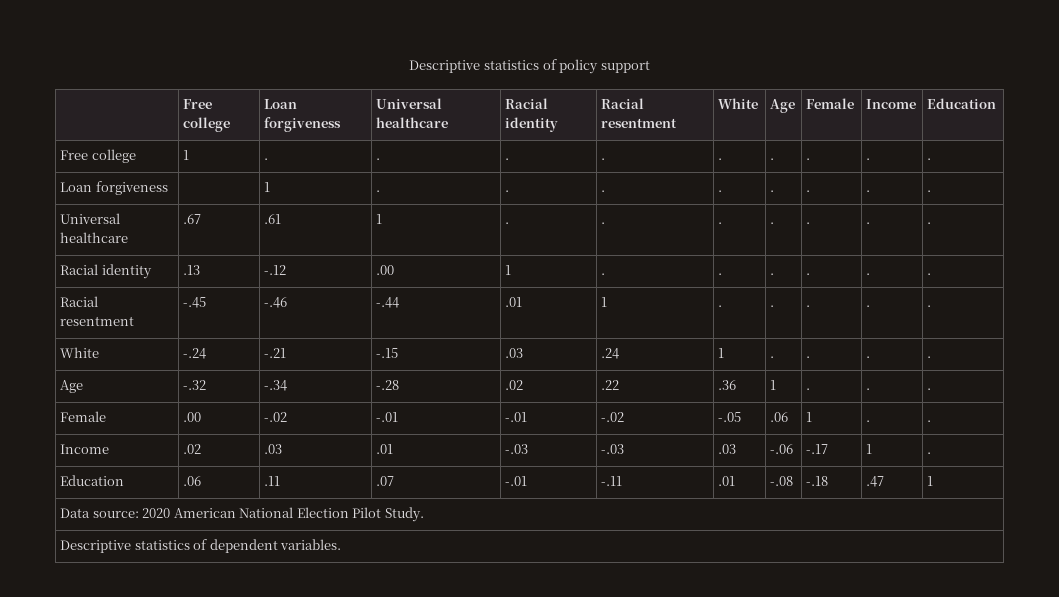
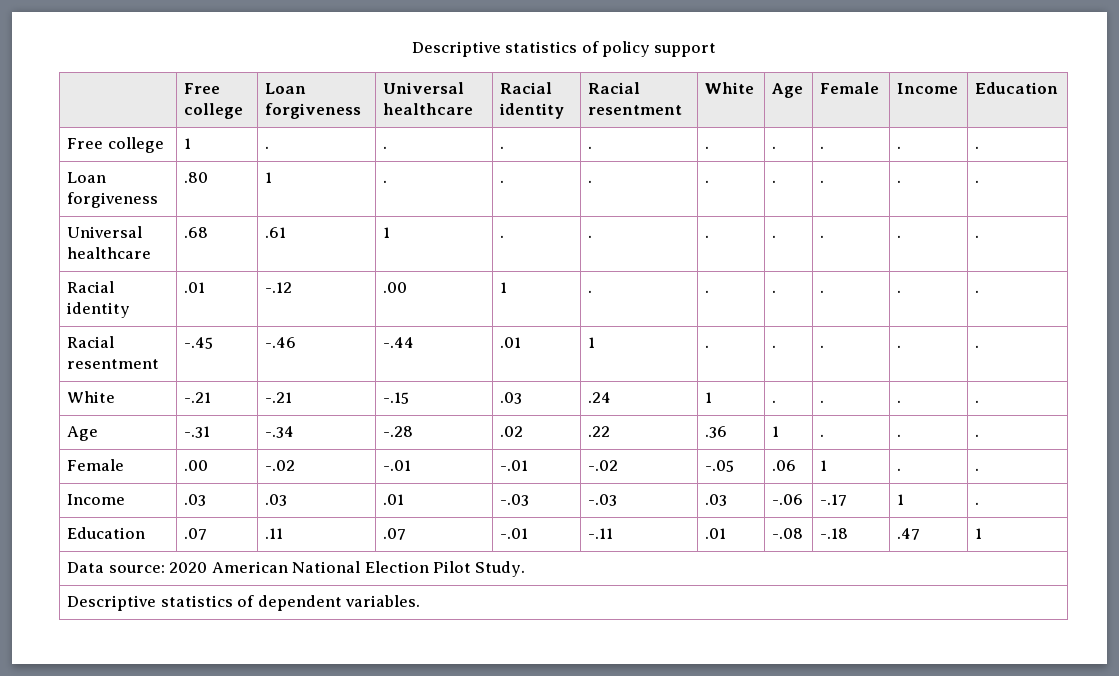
(168, 188) none -> [184,172,209,183] .80
[183,214,202,224] .67 -> [184,227,209,238] .68
[183,265,201,275] .13 -> [184,282,206,293] .01
[183,348,207,359] -.24 -> [184,392,212,403] -.21
[183,380,207,390] -.32 -> [184,426,211,438] -.31
[183,444,202,454] .02 -> [184,494,207,506] .03
[183,476,202,486] .06 -> [184,528,208,540] .07

